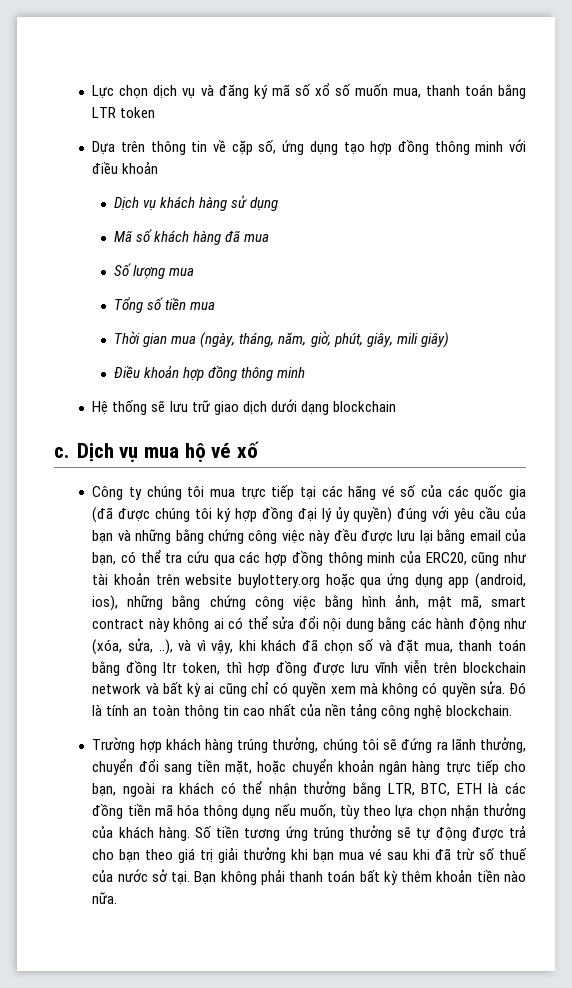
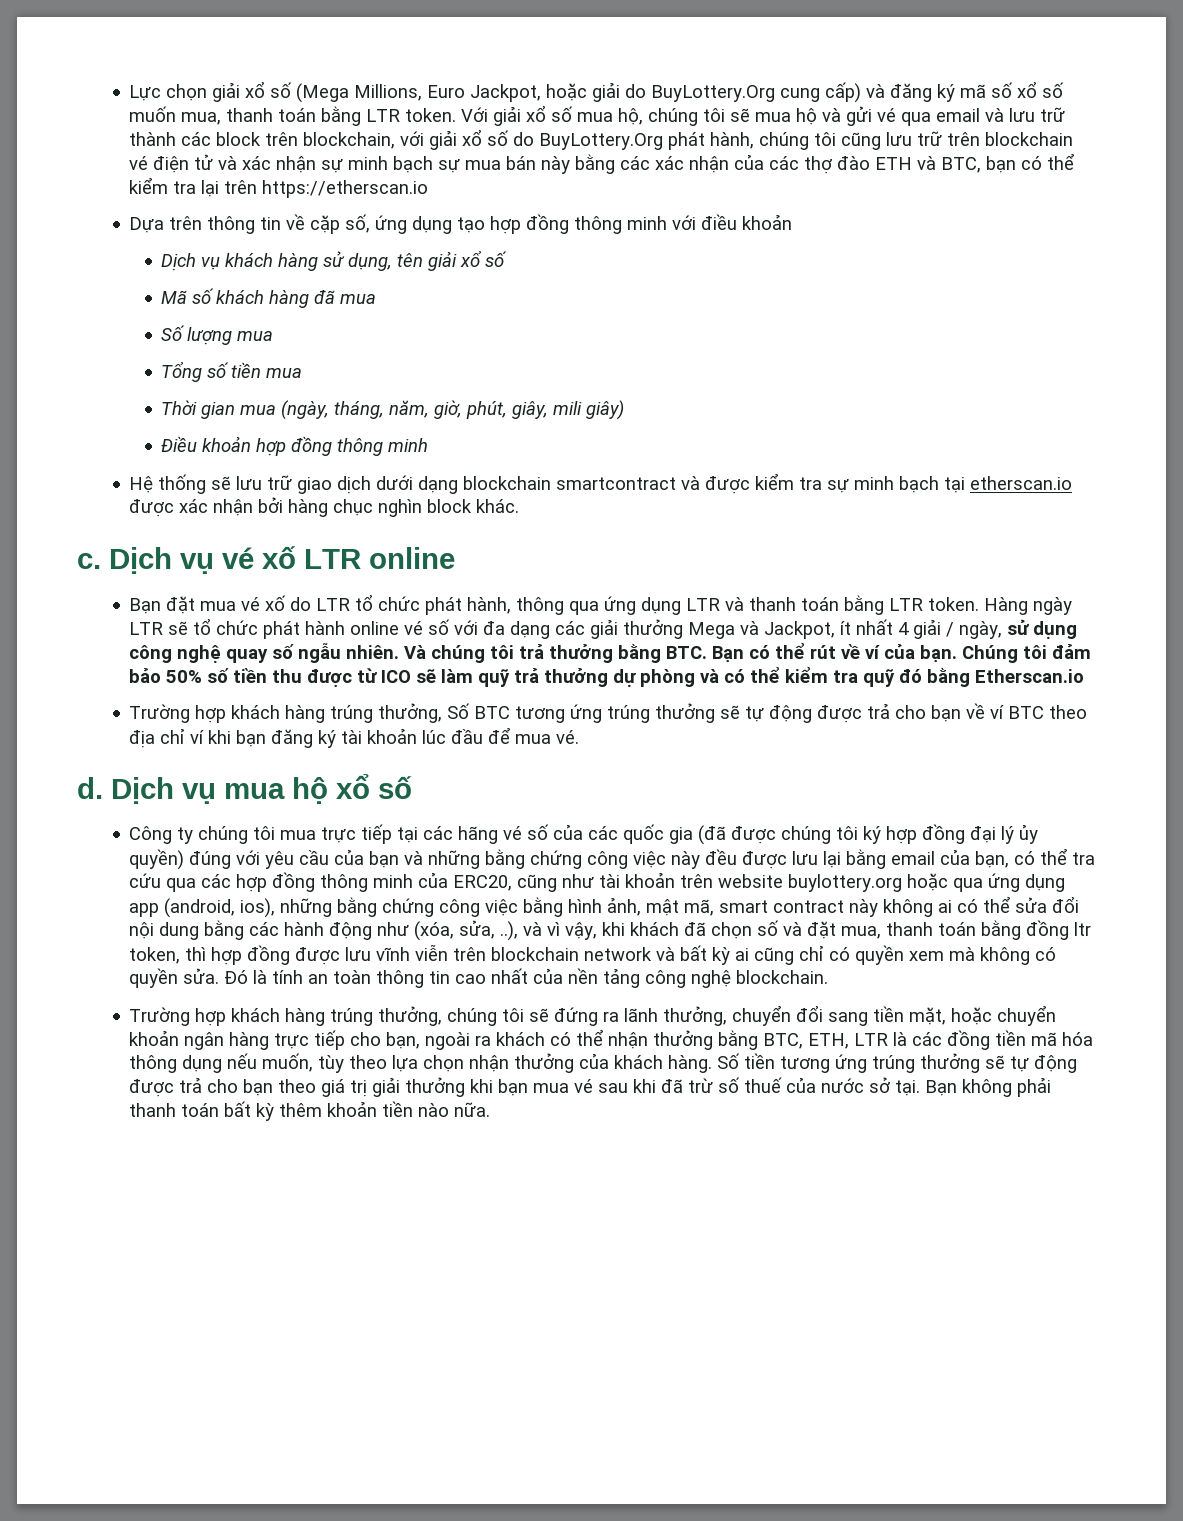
[153,85,196,99] dịch vụ -> [212,81,862,103] giải xổ số (Mega Millions, Euro Jackpot, hoặc giải do BuyLottery.Org cung cấp)
[120,107,156,118] token -> [405,105,1066,126] [129,129,1074,150] [129,153,1075,174] [129,177,429,198] token. Với giải xổ số mua hộ, chúng tôi sẽ mua hộ và gửi vé qua email và lưu trữ thành các block trên blockchain, với giải xổ số do BuyLottery.Org phát hành, chúng tôi cũng lưu trữ trên blockchain vé điện tử và xác nhận sự minh bạch sự mua bán này bằng các xác nhận của các thợ đào ETH và BTC, bạn có thể kiểm tra lại trên https://etherscan.io
[250,197,279,211] dụng -> [348,251,508,271] dụng, tên giải xổ số
[54,441,259,462] // c. Dịch vụ mua hộ vé xố -> [556,473,1073,494] [129,497,520,517] [77,546,455,574] [129,594,1073,615] [129,618,1078,639] [129,642,1092,663] [129,666,1085,687] [129,703,1088,723] [129,727,580,748] [77,774,412,804] smartcontract và được kiểm tra sự minh bạch tại etherscan.io được xác nhận bởi hàng chục nghìn block khác. // c. Dịch vụ vé xố LTR online // Bạn đặt mua vé xố do LTR tổ chức phát hành, thông qua ứng dụng LTR và thanh toán bằng LTR token. Hàng ngày LTR sẽ tổ chức phát hành online vé số với đa dạng các giải thưởng Mega và Jackpot, ít nhất 4 giải / ngày, sử dụng công nghệ quay số ngẫu nhiên. Và chúng tôi trả thưởng bằng BTC. Bạn có thể rút về ví của bạn. Chúng tôi đảm bảo 50% số tiền thu được từ ICO sẽ làm quỹ trả thưởng dự phòng và có thể kiểm tra quỹ đó bằng Etherscan.io // Trường hợp khách hàng trúng thưởng, Số BTC tương ứng trúng thưởng sẽ tự động được trả cho bạn về ví BTC theo địa chỉ ví khi bạn đăng ký tài khoản lúc đầu để mua vé. // d. Dịch vụ mua hộ xổ số
[387,783,482,796] LTR, BTC, ETH -> [763,1033,889,1049] BTC, ETH, LTR

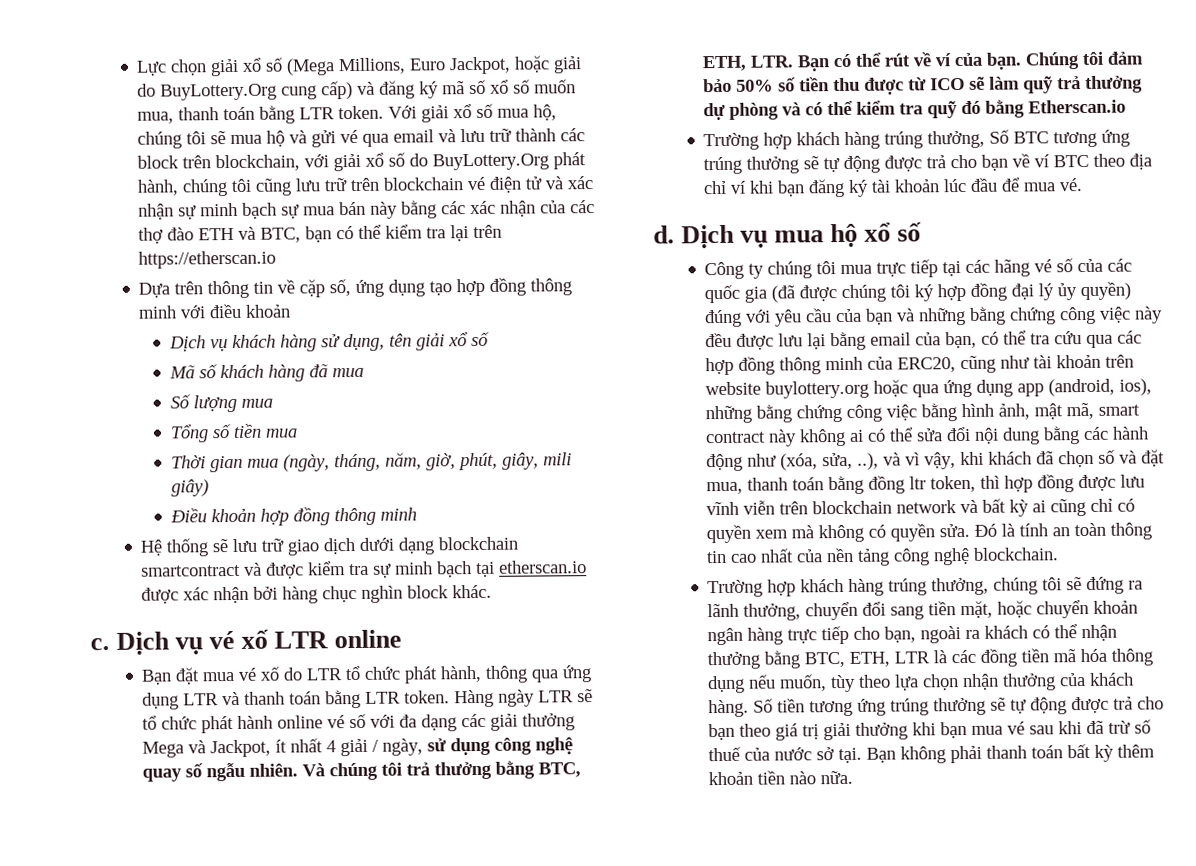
[666,646,708,659] BTC. -> [538,762,582,778] [702,55,795,72] BTC, ETH, LTR.

